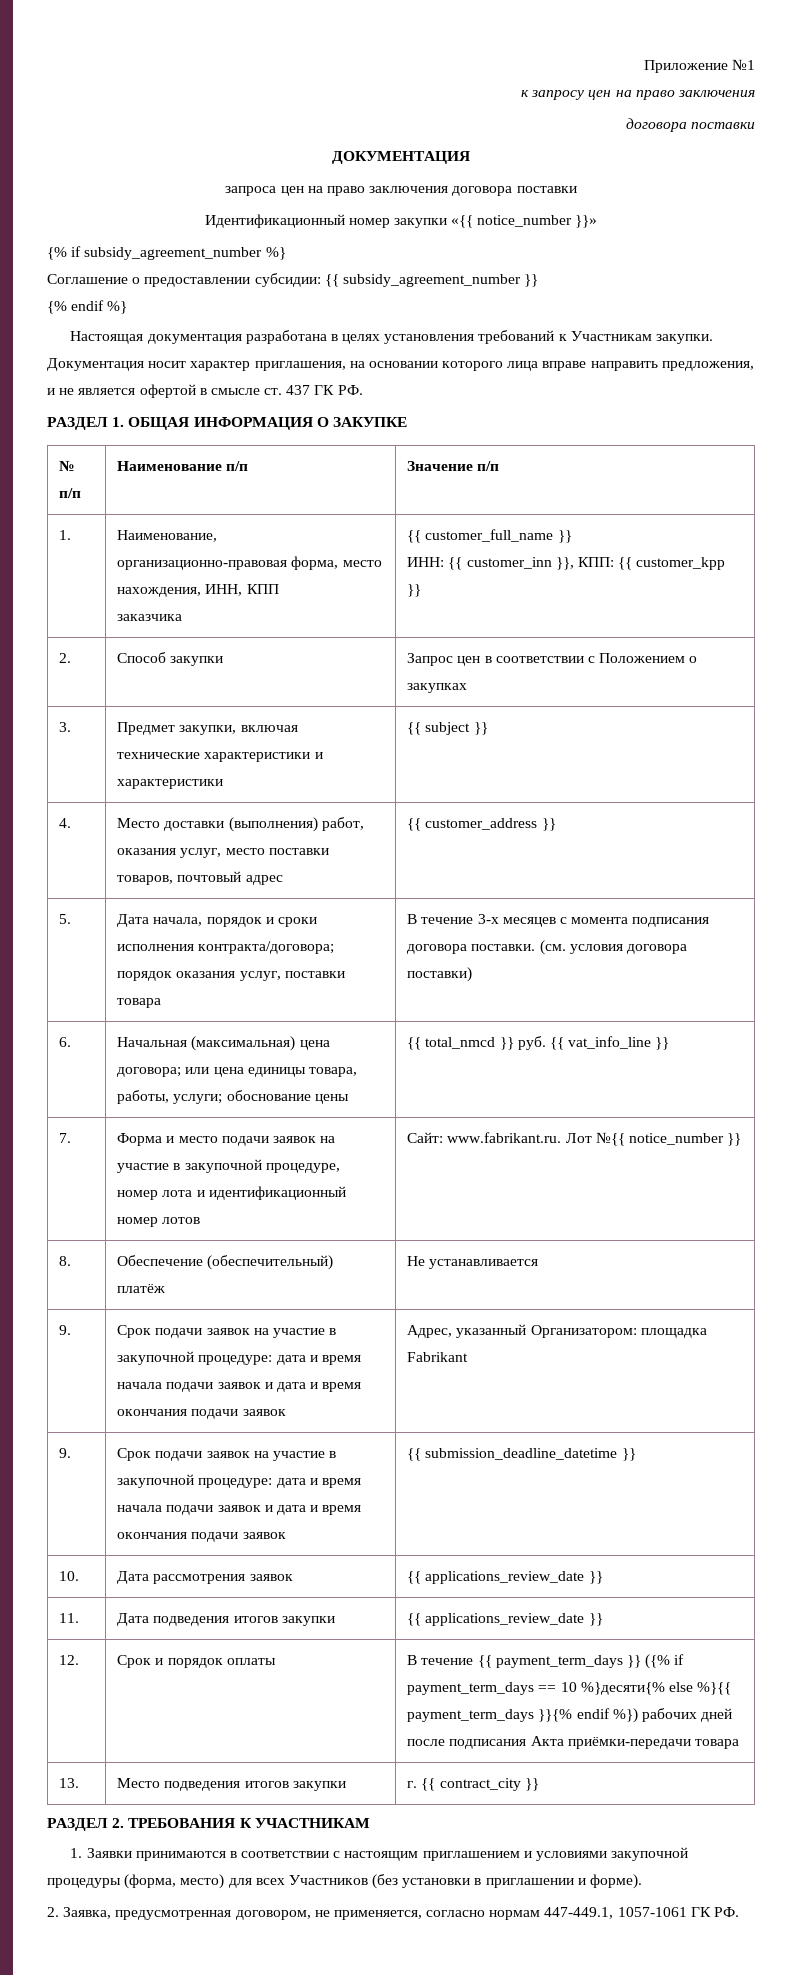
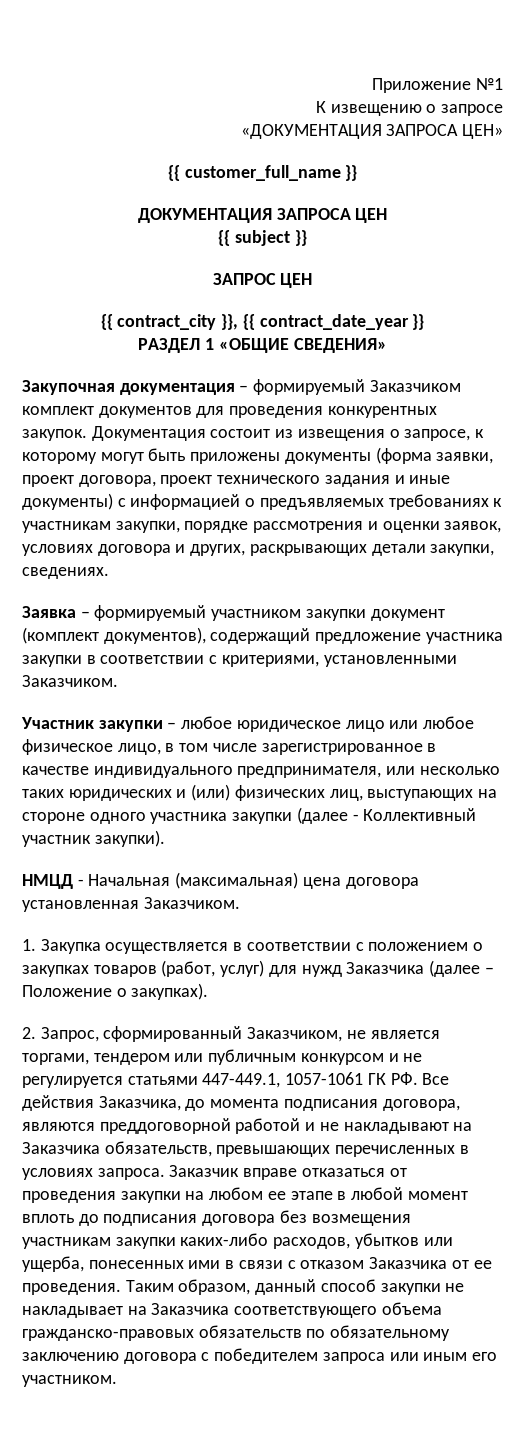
[521,90,755,100] [625,118,755,132] [332,151,470,164] [225,186,577,196] [204,214,598,228] [47,246,286,260] [47,273,539,287] [47,300,128,314] [70,330,714,344] [47,358,754,371] [47,384,363,398] [47,417,407,430] [59,460,76,471] [59,488,82,498] [117,461,249,471] [407,461,500,471] [59,530,72,540] [117,530,218,542] [117,556,382,570] [117,584,279,597] [117,614,183,621] [407,529,572,543] [407,557,726,570] [407,584,422,597] [59,653,72,663] [117,652,224,666] [407,653,698,666] [407,683,468,693] [59,722,72,732] [117,722,298,735] [117,752,323,762] [117,779,224,789] [407,722,488,735] [59,818,72,828] [117,817,364,832] [117,848,329,858] [117,871,283,885] [407,818,556,831] [59,914,72,924] [117,914,317,927] [117,941,335,954] [117,971,345,981] [117,998,162,1008] [407,914,710,927] [407,940,687,955] [407,967,473,982] [59,1037,72,1047] [117,1036,330,1051] [117,1067,357,1077] [117,1090,349,1104] [407,1036,670,1050] [59,1133,72,1143] [117,1133,336,1146] [117,1159,340,1173] [117,1186,346,1200] [117,1217,201,1227] [407,1132,742,1146] [59,1256,72,1266] [117,1255,334,1270] [117,1284,166,1293] [407,1256,539,1269] [59,1325,72,1335] [117,1325,337,1338] [117,1351,361,1365] [117,1382,362,1392] [117,1409,286,1419] [407,1324,707,1338] [407,1352,469,1362] [59,1448,72,1458] [117,1448,337,1461] [117,1474,361,1488] [117,1505,362,1515] [117,1532,286,1542] [407,1448,636,1461] [59,1571,80,1581] [117,1571,293,1584] [407,1571,603,1584] [59,1613,80,1623] [117,1613,335,1626] [407,1613,603,1626] [59,1655,80,1665] [117,1655,276,1668] [407,1654,685,1669] [407,1682,732,1695] [407,1708,733,1723] [407,1736,739,1749] [59,1778,80,1788] [117,1778,346,1791] [407,1778,539,1791] [47,1818,370,1831] [70,1847,689,1861] [47,1874,643,1889] [47,1907,740,1920] к запросу цен на право заключения // договора поставки // ДОКУМЕНТАЦИЯ // запроса цен на право заключения договора поставки // Идентификационный номер закупки «{{ notice_number }}» // {% if subsidy_agreement_number %} // Соглашение о предоставлении субсидии: {{ subsidy_agreement_number }} // {% endif %} // Настоящая документация разработана в целях установления требований к Участникам закупки. Документация носит характер приглашения, на основании которого лица вправе направить предложения, и не является офертой в смысле ст. 437 ГК РФ. // РАЗДЕЛ 1. ОБЩАЯ ИНФОРМАЦИЯ О ЗАКУПКЕ // № п/п | Наименование п/п | Значение п/п // 1. | Наименование, организационно-правовая форма, место нахождения, ИНН, КПП // заказчика | {{ customer_full_name }} // ИНН: {{ customer_inn }}, КПП: {{ customer_kpp }} // 2. | Способ закупки | Запрос цен в соответствии с Положением о закупках // 3. | Предмет закупки, включая технические характеристики и характеристики | {{ subject }} // 4. | Место доставки (выполнения) работ, оказания услуг, место поставки товаров, почтовый адрес | {{ customer_address }} // 5. | Дата начала, порядок и сроки исполнения контракта/договора; порядок оказания услуг, поставки товара | В течение 3-х месяцев с момента подписания договора поставки. (см. условия договора поставки) // 6. | Начальная (максимальная) цена договора; или цена единицы товара, работы, услуги; обоснование цены | {{ total_nmcd }} руб. {{ vat_info_line }} // 7. | Форма и место подачи заявок на участие в закупочной процедуре, номер лота и идентификационный номер лотов | Сайт: www.fabrikant.ru. Лот №{{ notice_number }} // 8. | Обеспечение (обеспечительный) платёж | Не устанавливается // 9. | Срок подачи заявок на участие в закупочной процедуре: дата и время начала подачи заявок и дата и время окончания подачи заявок | Адрес, указанный Организатором: площадка Fabrikant // 9. | Срок подачи заявок на участие в закупочной процедуре: дата и время начала подачи заявок и дата и время окончания подачи заявок | {{ submission_deadline_datetime }} // 10. | Дата рассмотрения заявок | {{ applications_review_date }} // 11. | Дата подведения итогов закупки | {{ applications_review_date }} // 12. | Срок и порядок оплаты | В течение {{ payment_term_days }} ({% if payment_term_days == 10 %}десяти{% else %}{{ payment_term_days }}{% endif %}) рабочих дней после подписания Акта приёмки-передачи товара // 13. | Место подведения итогов закупки | г. {{ contract_city }} // РАЗДЕЛ 2. ТРЕБОВАНИЯ К УЧАСТНИКАМ // 1. Заявки принимаются в соответствии с настоящим приглашением и условиями закупочной процедуры (форма, место) для всех Участников (без установки в приглашении и форме). // 2. Заявка, предусмотренная договором, не применяется, согласно нормам 447-449.1, 1057-1061 ГК РФ. -> [315,101,504,116] [240,124,504,139] [167,165,358,181] [137,208,388,223] [218,230,307,246] [212,273,313,288] [100,314,425,330] [138,338,387,353] [22,379,461,395] [22,406,437,418] [22,426,485,441] [22,447,494,464] [22,475,451,487] [22,493,503,510] [22,521,502,533] [22,544,495,556] [22,567,109,579] [22,605,445,621] [22,627,503,644] [22,655,457,667] [22,675,118,687] [21,716,475,732] [22,739,437,755] [22,766,500,778] [22,784,498,801] [22,807,477,824] [22,830,165,847] [22,872,419,889] [22,897,240,912] [22,939,484,954] [22,960,494,977] [22,983,209,1000] [22,1026,440,1042] [22,1049,423,1065] [22,1072,450,1088] [22,1095,460,1111] [22,1118,473,1134] [22,1141,469,1157] [22,1165,407,1180] [22,1187,468,1203] [22,1210,411,1226] [22,1233,453,1249] [22,1256,492,1272] [22,1279,465,1295] [22,1302,442,1318] [22,1325,451,1341] [22,1348,498,1364] [22,1375,117,1387] К извещению о запросе // «ДОКУМЕНТАЦИЯ ЗАПРОСА ЦЕН» // {{ customer_full_name }} // ДОКУМЕНТАЦИЯ ЗАПРОСА ЦЕН // {{ subject }} // ЗАПРОС ЦЕН // {{ contract_city }}, {{ contract_date_year }} // РАЗДЕЛ 1 «ОБЩИЕ СВЕДЕНИЯ» // Закупочная документация – формируемый Заказчиком комплект документов для проведения конкурентных закупок. Документация состоит из извещения о запросе, к которому могут быть приложены документы (форма заявки, проект договора, проект технического задания и иные документы) с информацией о предъявляемых требованиях к участникам закупки, порядке рассмотрения и оценки заявок, условиях договора и других, раскрывающих детали закупки, сведениях. // Заявка – формируемый участником закупки документ (комплект документов), содержащий предложение участника закупки в соответствии с критериями, установленными Заказчиком. // Участник закупки – любое юридическое лицо или любое физическое лицо, в том числе зарегистрированное в качестве индивидуального предпринимателя, или несколько таких юридических и (или) физических лиц, выступающих на стороне одного участника закупки (далее - Коллективный участник закупки). // НМЦД - Начальная (максимальная) цена договора установленная Заказчиком. // 1. Закупка осуществляется в соответствии с положением о закупках товаров (работ, услуг) для нужд Заказчика (далее – Положение о закупках). // 2. Запрос, сформированный Заказчиком, не является торгами, тендером или публичным конкурсом и не регулируется статьями 447-449.1, 1057-1061 ГК РФ. Все действия Заказчика, до момента подписания договора, являются преддоговорной работой и не накладывают на Заказчика обязательств, превышающих перечисленных в условиях запроса. Заказчик вправе отказаться от проведения закупки на любом ее этапе в любой момент вплоть до подписания договора без возмещения участникам закупки каких-либо расходов, убытков или ущерба, понесенных ими в связи с отказом Заказчика от ее проведения. Таким образом, данный способ закупки не накладывает на Заказчика соответствующего объема гражданско-правовых обязательств по обязательному заключению договора с победителем запроса или иным его участником.

